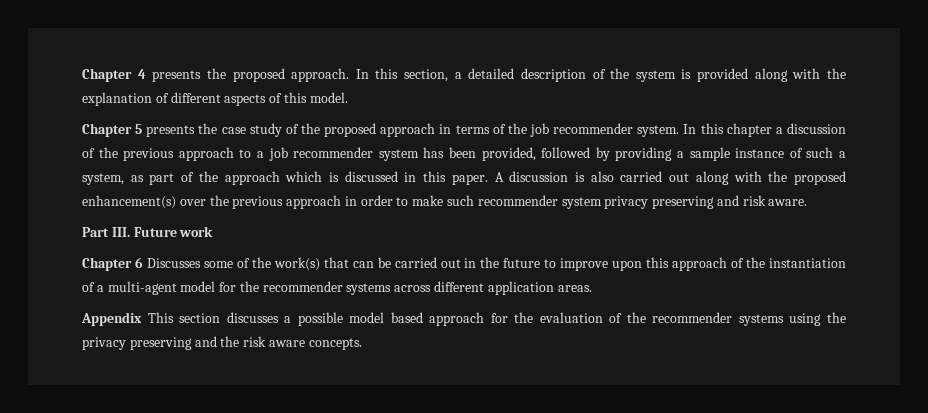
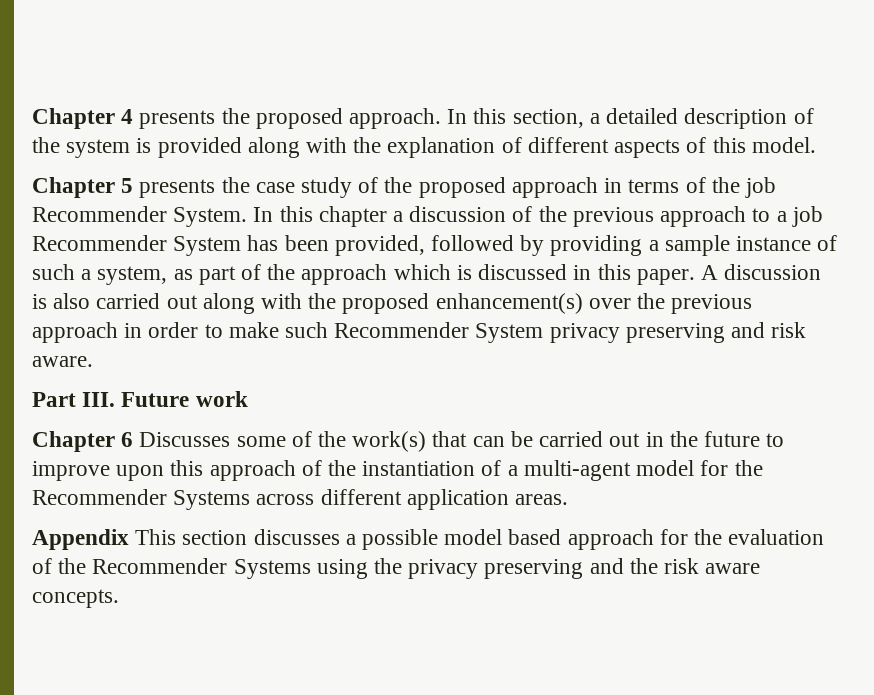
[553,123,680,137] recommender system. -> [32,206,248,227] Recommender System.
[293,147,419,161] recommender system -> [32,235,242,256] Recommender System
[477,195,602,209] recommender system -> [334,322,544,343] Recommender System
[262,281,392,295] recommender systems -> [32,489,251,510] Recommender Systems
[652,312,784,326] recommender systems -> [92,558,311,579] Recommender Systems

